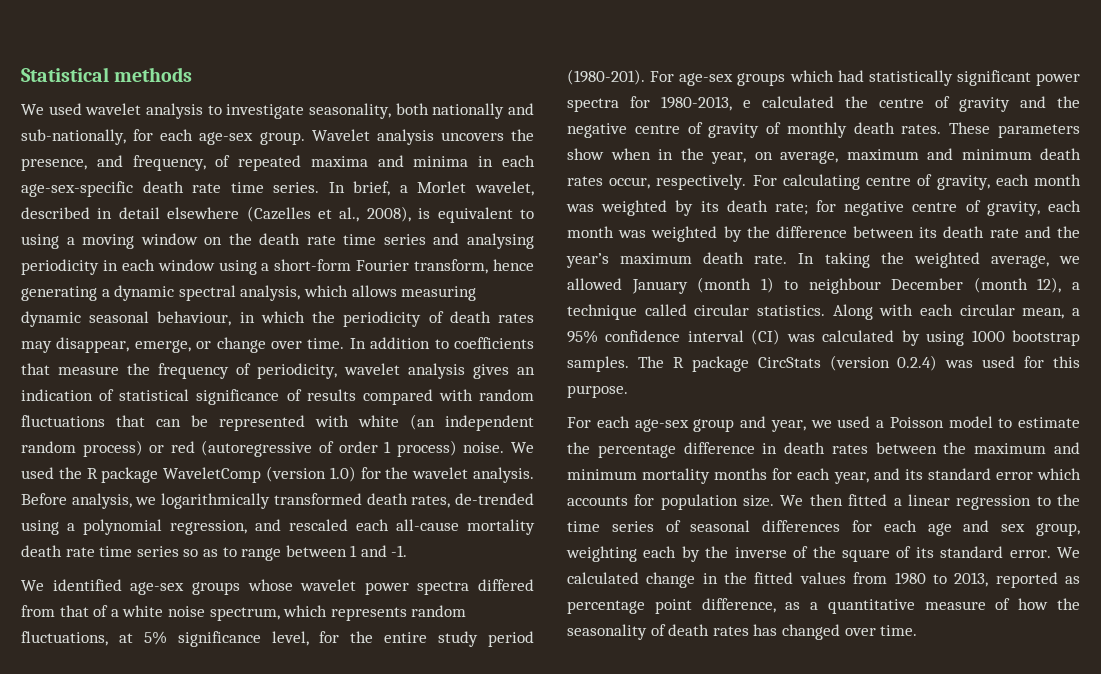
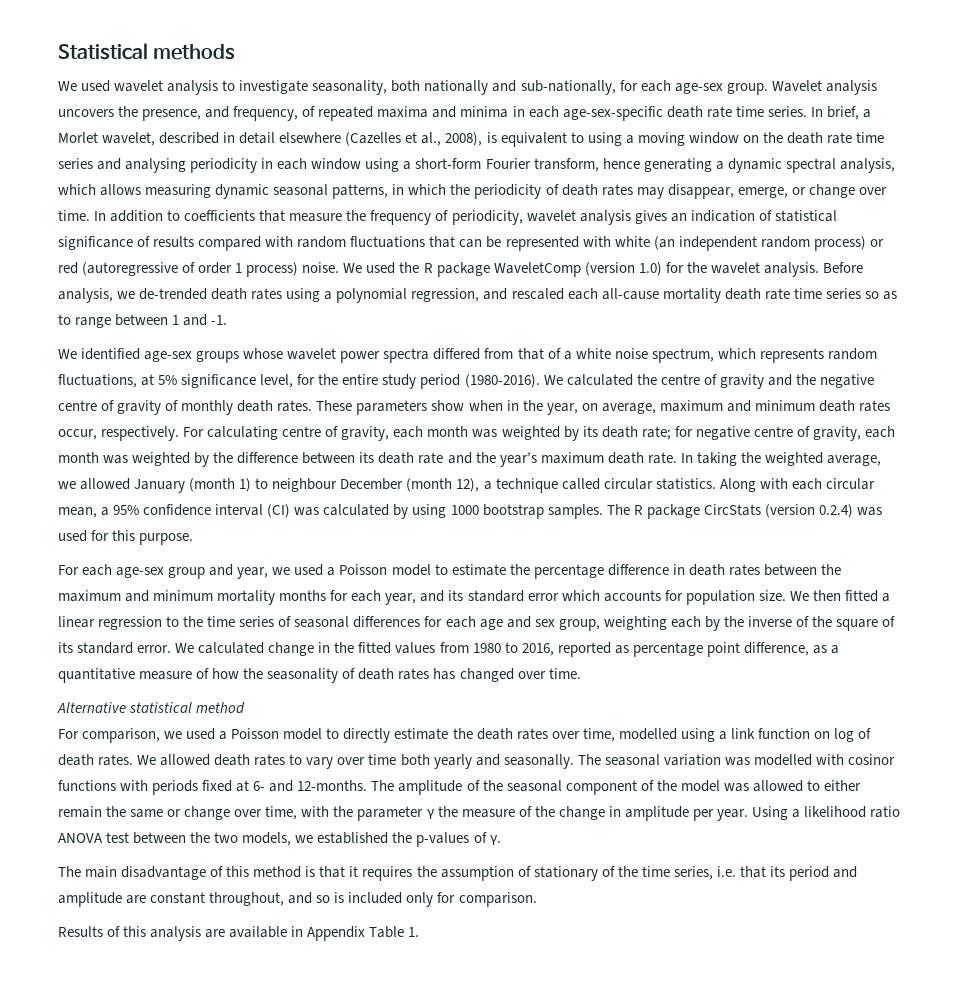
[157,311,232,326] behaviour, -> [332,184,389,199] patterns,
[161,493,534,509] logarithmically transformed death rates, de-trended -> [139,288,283,300] de-trended death rates
[567,69,1080,86] [567,96,751,112] (1980-201). For age-sex groups which had statistically significant power spectra for 1980-2013, e -> [464,374,563,388] (1980-2016). We
[954,572,989,587] 2013, -> [521,643,554,656] 2016,
(918, 630) none -> [57,702,246,714] [58,728,872,743] [58,754,895,769] [58,780,861,795] [58,806,901,821] [58,832,501,847] [58,866,858,881] [58,892,537,907] [58,926,420,941] // Alternative statistical method // For comparison, we used a Poisson model to directly estimate the death rates over time, modelled using a link function on log of death rates. We allowed death rates to vary over time both yearly and seasonally. The seasonal variation was modelled with cosinor functions with periods fixed at 6- and 12-months. The amplitude of the seasonal component of the model was allowed to either remain the same or change over time, with the parameter γ the measure of the change in amplitude per year. Using a likelihood ratio ANOVA test between the two models, we established the p-values of γ. // The main disadvantage of this method is that it requires the assumption of stationary of the time series, i.e. that its period and amplitude are constant throughout, and so is included only for comparison. // Results of this analysis are available in Appendix Table 1.

